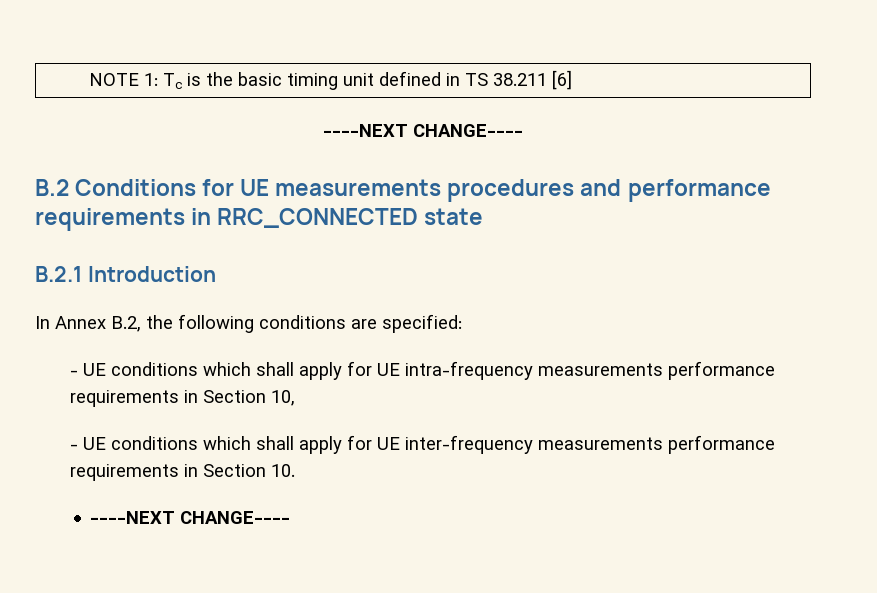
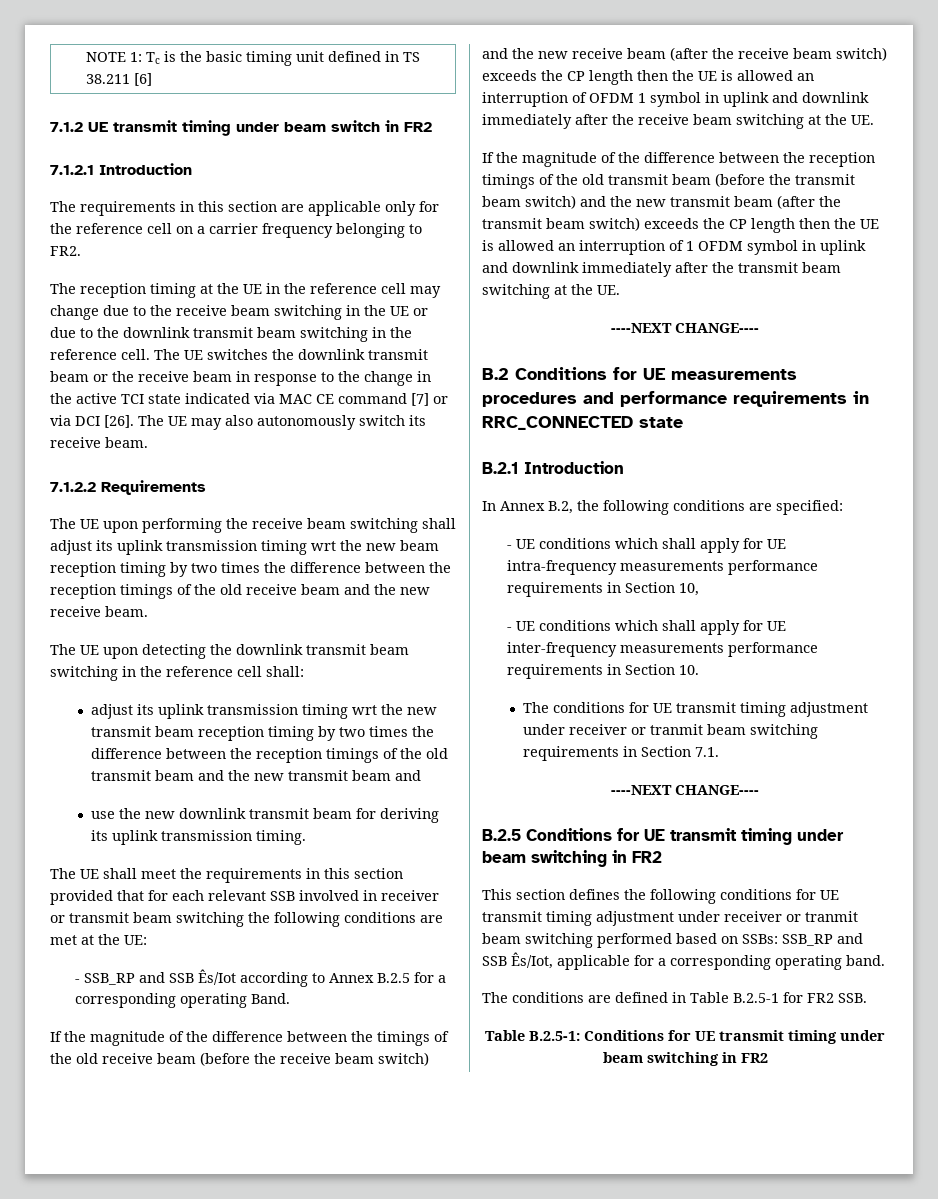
(572, 80) none -> [50,120,432,136] [50,163,192,175] [50,201,439,216] [50,223,422,238] [50,246,81,256] [50,283,441,298] [50,305,428,320] [50,327,412,342] [50,349,428,360] [50,371,431,386] [50,393,448,406] [50,415,426,430] [50,437,148,448] [50,480,206,495] [50,518,456,533] [50,540,439,555] [50,562,451,577] [50,584,430,599] [50,606,148,617] [50,644,409,659] [50,666,304,681] [91,704,438,719] [91,726,435,741] [91,748,449,763] [91,770,422,781] [91,808,440,823] [91,830,307,845] [50,868,403,883] [50,890,439,905] [50,912,443,927] [50,934,147,945] [75,969,447,987] [75,993,291,1008] [50,1031,449,1046] [50,1052,429,1066] [482,47,887,61] [482,70,814,85] [482,92,869,107] [482,114,874,129] [482,152,875,167] [482,173,855,189] [482,195,841,209] [482,217,879,233] [482,240,866,255] [482,262,841,277] [482,284,620,299] // 7.1.2 UE transmit timing under beam switch in FR2 // 7.1.2.1 Introduction // The requirements in this section are applicable only for the reference cell on a carrier frequency belonging to FR2. // The reception timing at the UE in the reference cell may change due to the receive beam switching in the UE or due to the downlink transmit beam switching in the reference cell. The UE switches the downlink transmit beam or the receive beam in response to the change in the active TCI state indicated via MAC CE command [7] or via DCI [26]. The UE may also autonomously switch its receive beam. // 7.1.2.2 Requirements // The UE upon performing the receive beam switching shall adjust its uplink transmission timing wrt the new beam reception timing by two times the difference between the reception timings of the old receive beam and the new receive beam. // The UE upon detecting the downlink transmit beam switching in the reference cell shall: // adjust its uplink transmission timing wrt the new transmit beam reception timing by two times the difference between the reception timings of the old transmit beam and the new transmit beam and // use the new downlink transmit beam for deriving its uplink transmission timing. // The UE shall meet the requirements in this section provided that for each relevant SSB involved in receiver or transmit beam switching the following conditions are met at the UE: // - SSB_RP and SSB Ês/Iot according to Annex B.2.5 for a corresponding operating Band. // If the magnitude of the difference between the timings of the old receive beam (before the receive beam switch) and the new receive beam (after the receive beam switch) exceeds the CP length then the UE is allowed an interruption of OFDM 1 symbol in uplink and downlink immediately after the receive beam switching at the UE. // If the magnitude of the difference between the reception timings of the old transmit beam (before the transmit beam switch) and the new transmit beam (after the transmit beam switch) exceeds the CP length then the UE is allowed an interruption of 1 OFDM symbol in uplink and downlink immediately after the transmit beam switching at the UE.
[90,511,291,524] ----NEXT CHANGE---- -> [523,702,869,717] [523,724,819,739] [523,746,720,761] [611,785,759,795] [482,828,844,845] [482,850,662,867] [482,889,839,904] [482,911,858,926] [482,933,863,948] [482,952,885,970] [482,992,867,1003] [485,1030,885,1044] [602,1052,768,1066] The conditions for UE transmit timing adjustment under receiver or tranmit beam switching requirements in Section 7.1. // ----NEXT CHANGE---- // B.2.5 Conditions for UE transmit timing under beam switching in FR2 // This section defines the following conditions for UE transmit timing adjustment under receiver or tranmit beam switching performed based on SSBs: SSB_RP and SSB Ês/Iot, applicable for a corresponding operating band. // The conditions are defined in Table B.2.5-1 for FR2 SSB. // Table B.2.5-1: Conditions for UE transmit timing under beam switching in FR2

